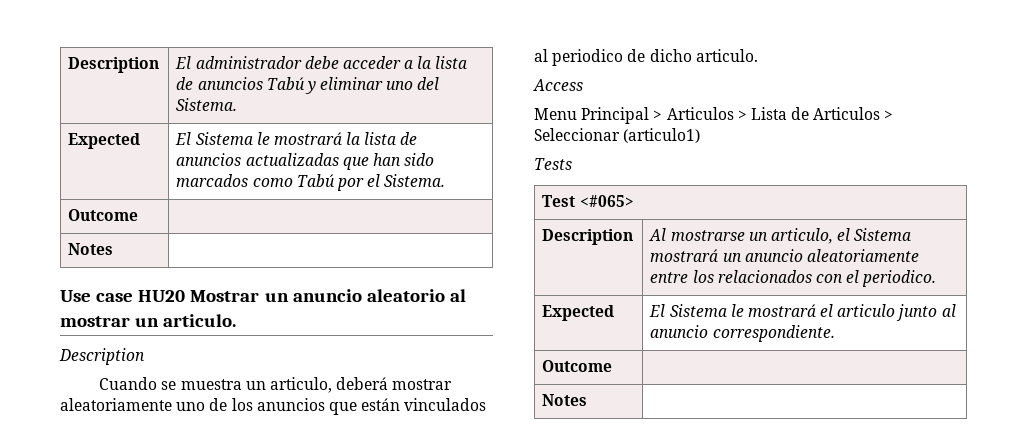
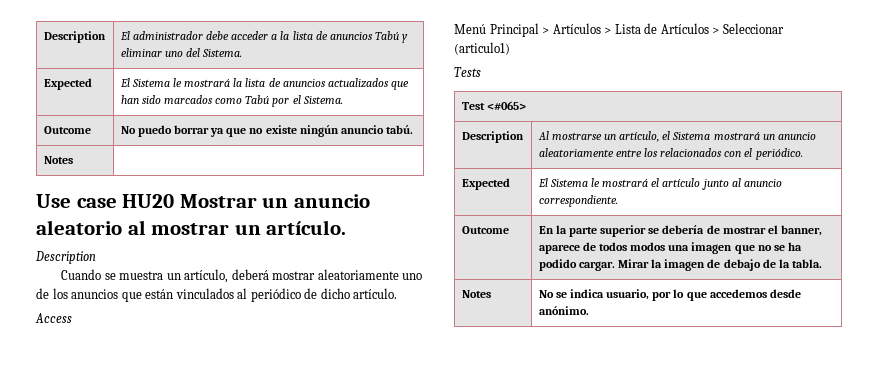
[245,153,339,166] actualizadas -> [327,78,389,88] actualizados
(139, 215) none -> [120,125,413,137] No puedo borrar ya que no existe ningún anuncio tabú.
[163,314,237,327] articulo. -> [266,220,347,235] artículo.
[270,377,333,393] articulo, -> [184,269,229,283] artículo,
[552,49,624,66] periodico -> [250,288,301,302] periódico
[695,49,758,62] articulo. -> [353,288,398,299] artículo.
[534,108,577,120] Menu -> [454,24,486,34] Menú
[666,107,734,120] Articulos -> [552,23,601,34] Artículos
[813,107,881,120] Articulos -> [660,23,709,34] Artículos
[770,228,833,244] articulo, -> [619,131,660,142] artículo,
[862,270,937,287] periodico. -> [755,148,803,160] periódico.
[837,304,896,317] articulo -> [662,178,701,187] artículo
[542,394,588,406] // Notes | -> [538,225,822,237] [538,242,802,254] [538,259,822,271] [461,290,491,298] [538,289,801,301] [538,306,589,315] En la parte superior se debería de mostrar el banner, aparece de todos modos una imagen que no se ha podido cargar. Mirar la imagen de debajo de la tabla. // Notes | No se indica usuario, por lo que accedemos desde anónimo.

